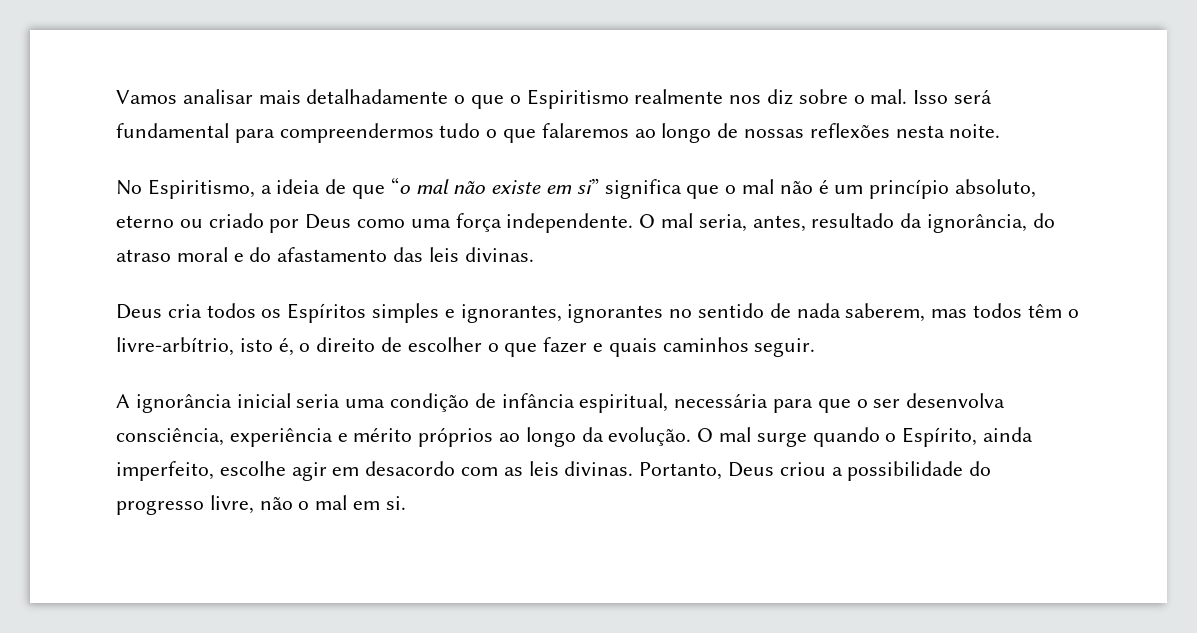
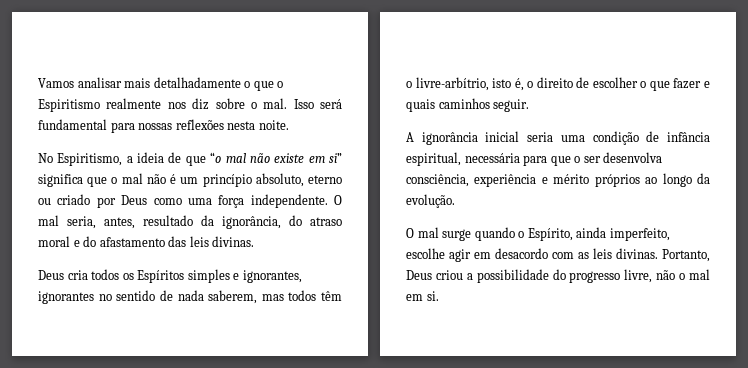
[279,123,739,143] compreendermos tudo o que falaremos ao longo de -> (135, 127) none
(692, 436) none -> (455, 201) //

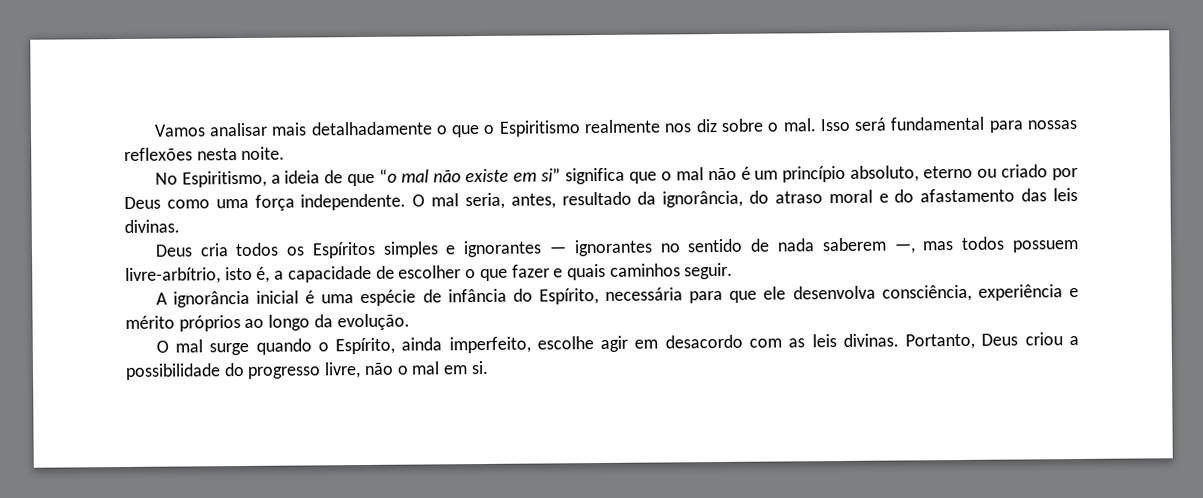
[242,270,302,283] ignorantes, -> [463,240,568,258] ignorantes —
[208,290,342,304] [406,81,412,88] saberem, mas todos têm o -> [821,236,1079,254] saberem —, mas todos possuem
[527,77,573,88] o direito -> [274,265,372,283] a capacidade
[527,131,710,145] [406,152,461,166] seria uma condição de infância espiritual, -> [305,288,599,307] é uma espécie de infância do Espírito,
[574,156,601,163] o ser -> [763,286,787,300] ele

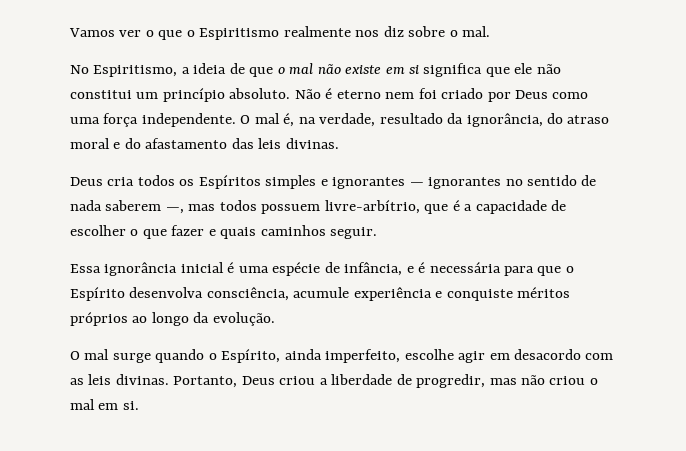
[208,121,433,137] analisar mais detalhadamente -> [119,30,142,37] ver
[819,116,1078,133] [124,146,286,161] Isso será fundamental para nossas reflexões nesta noite. -> (491, 31) none
[379,168,398,183] “o -> [277,67,285,74] o
[540,167,561,182] si” -> [409,65,420,74] si
[660,165,998,183] o mal não é um princípio absoluto, eterno ou -> [514,63,561,74] [70,88,437,102] ele não constitui um princípio absoluto. Não é eterno nem foi
[464,192,556,210] seria, antes, -> [283,113,376,127] é, na verdade,
[224,266,271,283] isto é, -> [424,200,460,214] que é
[155,292,168,305] A -> [70,264,101,273] Essa
[447,288,599,305] infância do Espírito, -> [344,262,426,276] infância, e é
[763,286,787,300] ele -> [565,266,574,273] [70,287,125,301] o Espírito
(972, 293) none -> [293,287,350,298] acumule
[125,315,175,329] mérito -> [446,287,571,301] conquiste méritos
[125,362,394,380] possibilidade do progresso livre, não -> [331,374,586,388] liberdade de progredir, mas não criou

